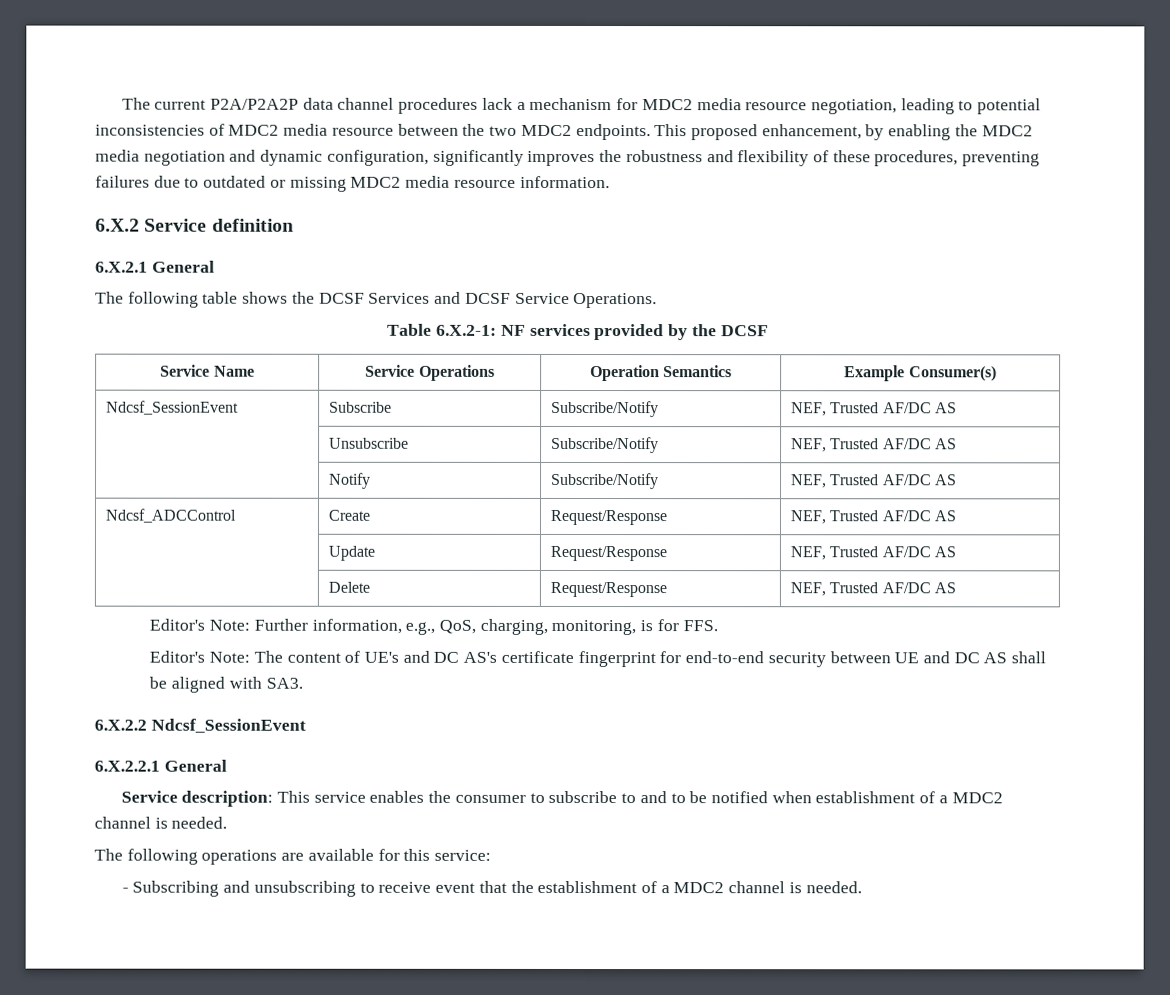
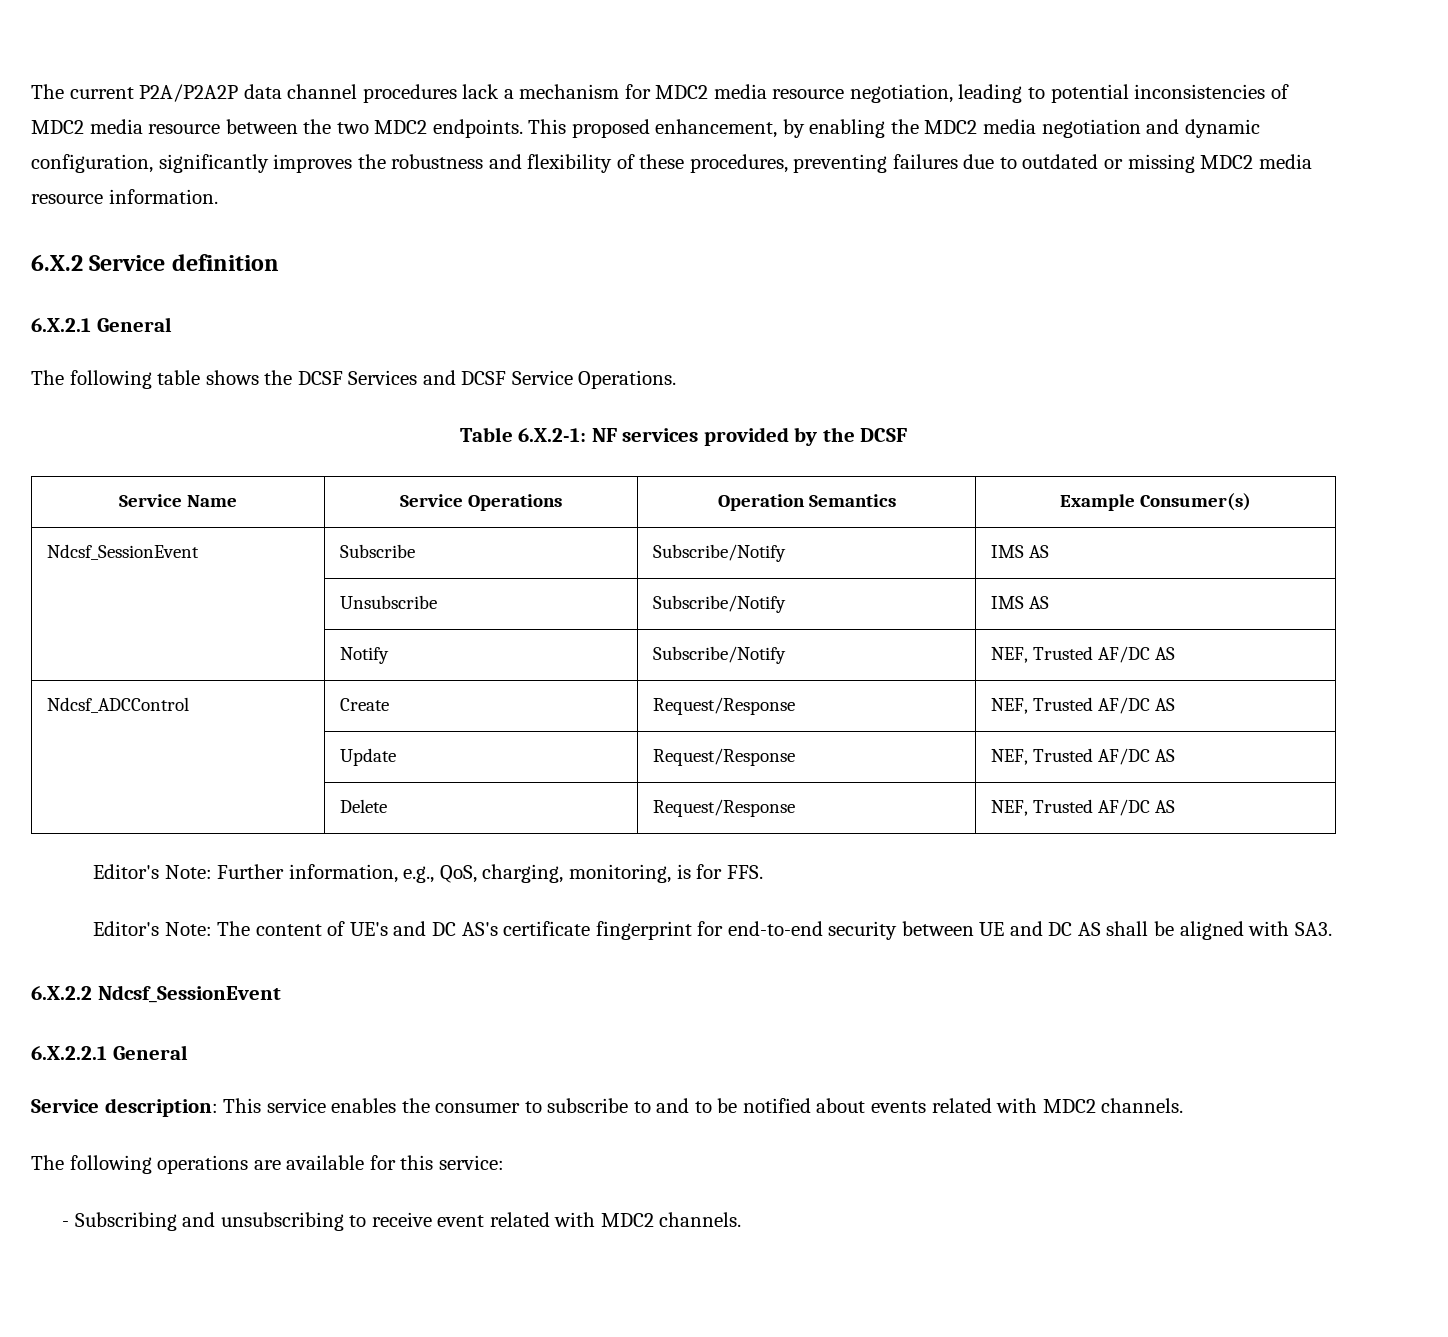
[790,402,932,417] NEF, Trusted AF/DC -> [990,545,1024,558] IMS
[790,438,932,453] NEF, Trusted AF/DC -> [990,596,1024,609] IMS
[771,791,1003,804] [94,816,228,829] when establishment of a MDC2 channel is needed. -> [816,1098,1184,1113] about events related with MDC2 channels.
[478,880,862,894] that the establishment of a MDC2 channel is needed. -> [489,1212,742,1227] related with MDC2 channels.

